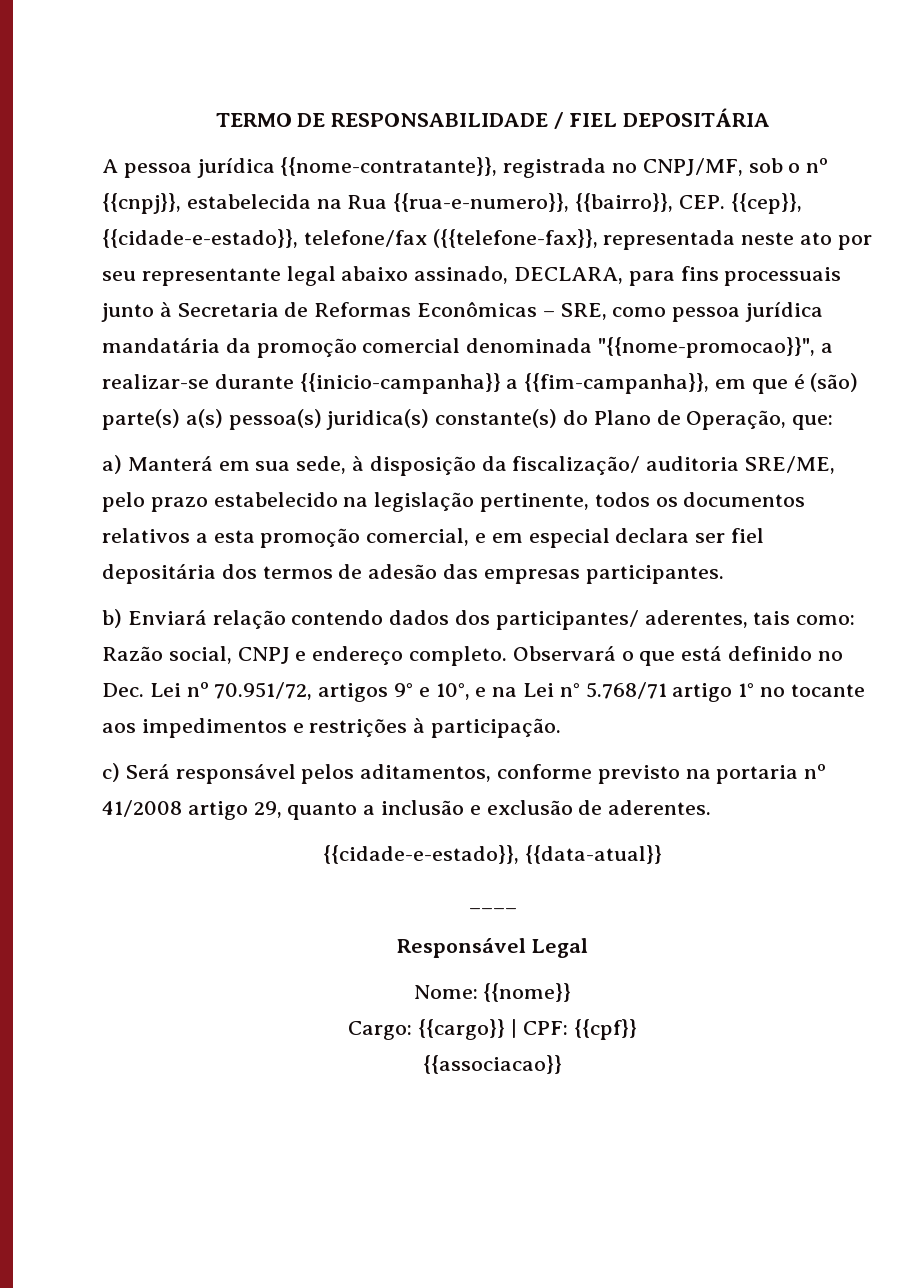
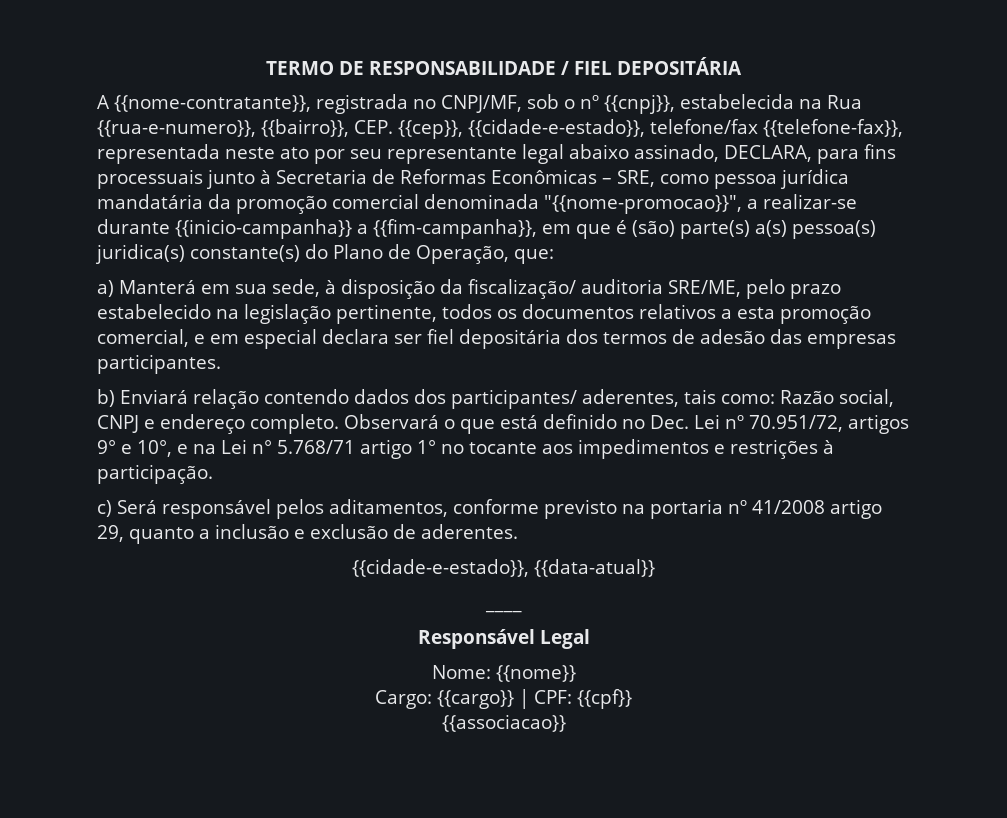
[123,158,275,178] pessoa jurídica -> (110, 102) none
[432,229,598,248] ({{telefone-fax}}, -> [762,119,903,137] {{telefone-fax}},

